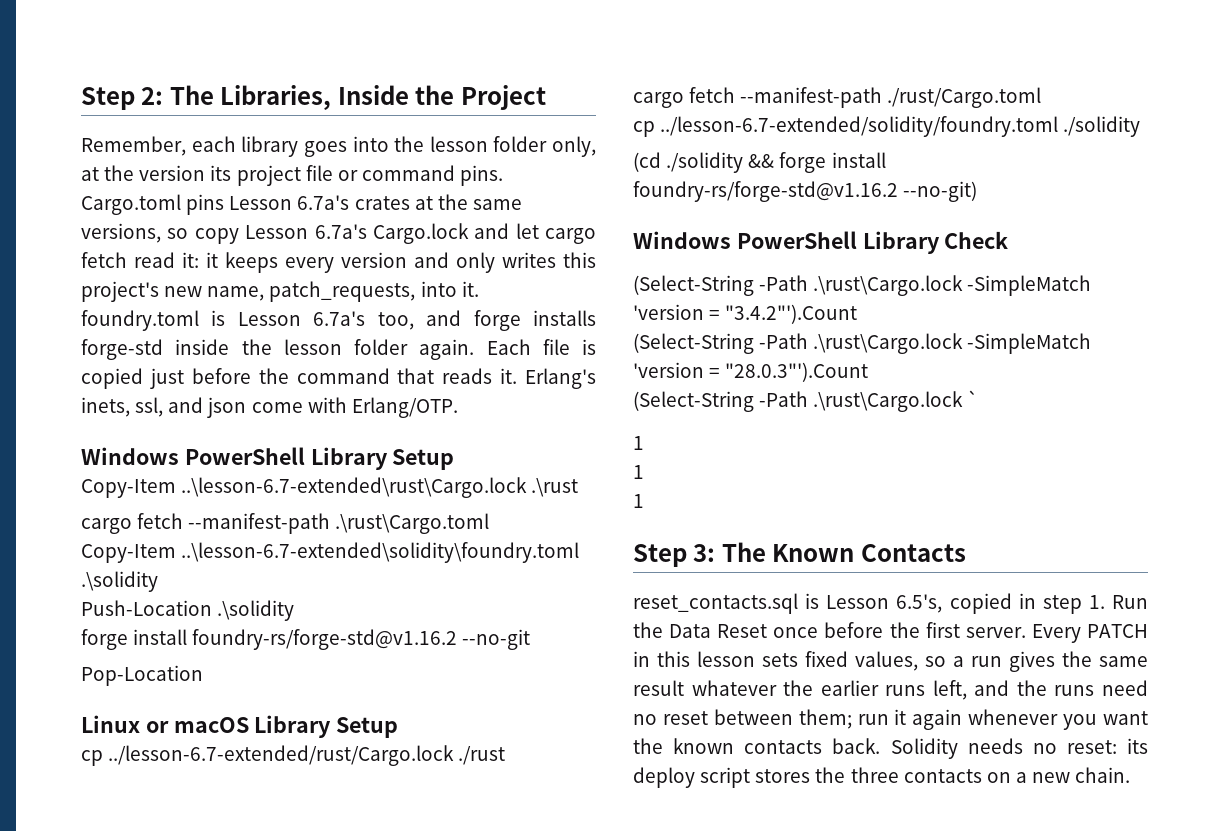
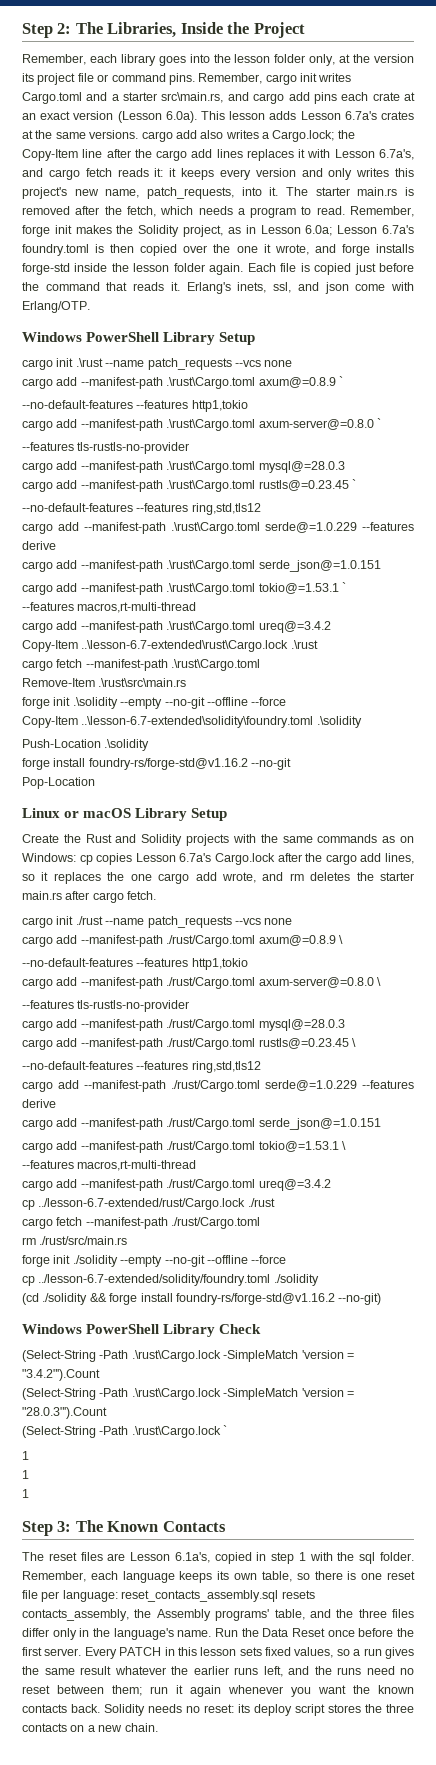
[81,194,225,215] Cargo.toml pins -> [198,73,352,85] [22,92,416,104] [22,111,297,123] Remember, cargo init writes Cargo.toml and a starter src\main.rs, and cargo add pins each crate at an exact version (Lesson 6.0a). This lesson adds
[81,223,596,244] [81,252,175,268] versions, so copy Lesson 6.7a's Cargo.lock and let cargo fetch read -> [89,130,355,142] [22,149,414,161] [22,168,149,180] versions. cargo add also writes a Cargo.lock; the Copy-Item line after the cargo add lines replaces it with Lesson 6.7a's, and cargo fetch reads
[81,310,414,331] foundry.toml is Lesson 6.7a's too, -> [286,187,415,196] [22,206,415,218] [22,225,414,237] [22,244,309,256] The starter main.rs is removed after the fetch, which needs a program to read. Remember, forge init makes the Solidity project, as in Lesson 6.0a; Lesson 6.7a's foundry.toml is then copied over the one it wrote,
(455, 459) none -> [22,358,293,370] [22,376,343,389] [22,400,248,412] [22,418,381,431] [22,442,190,454] [22,461,345,473] [22,479,356,492] [22,503,261,515] [22,522,414,534] [22,541,56,550] [22,560,381,572] [22,582,346,595] [22,602,197,613] [22,621,331,633] // cargo init .\rust --name patch_requests --vcs none // cargo add --manifest-path .\rust\Cargo.toml axum@=0.8.9 ` // --no-default-features --features http1,tokio // cargo add --manifest-path .\rust\Cargo.toml axum-server@=0.8.0 ` // --features tls-rustls-no-provider // cargo add --manifest-path .\rust\Cargo.toml mysql@=28.0.3 // cargo add --manifest-path .\rust\Cargo.toml rustls@=0.23.45 ` // --no-default-features --features ring,std,tls12 // cargo add --manifest-path .\rust\Cargo.toml serde@=1.0.229 --features derive // cargo add --manifest-path .\rust\Cargo.toml serde_json@=1.0.151 // cargo add --manifest-path .\rust\Cargo.toml tokio@=1.53.1 ` // --features macros,rt-multi-thread // cargo add --manifest-path .\rust\Cargo.toml ureq@=3.4.2
(490, 523) none -> [22,678,187,687] [22,697,287,709] // Remove-Item .\rust\src\main.rs // forge init .\solidity --empty --no-git --offline --force
(399, 727) none -> [22,834,414,846] [22,853,415,865] [22,872,415,884] [22,891,157,903] [22,916,293,928] [22,935,343,947] [22,958,248,970] [22,977,381,989] [22,1000,190,1012] [22,1019,345,1031] [22,1038,356,1050] [22,1061,261,1073] [22,1080,414,1092] [22,1099,56,1108] [22,1118,381,1130] [22,1141,346,1153] [22,1160,197,1171] [22,1179,331,1191] // Create the Rust and Solidity projects with the same commands as on Windows: cp copies Lesson 6.7a's Cargo.lock after the cargo add lines, so it replaces the one cargo add wrote, and rm deletes the starter main.rs after cargo fetch. // cargo init ./rust --name patch_requests --vcs none // cargo add --manifest-path ./rust/Cargo.toml axum@=0.8.9 \ // --no-default-features --features http1,tokio // cargo add --manifest-path ./rust/Cargo.toml axum-server@=0.8.0 \ // --features tls-rustls-no-provider // cargo add --manifest-path ./rust/Cargo.toml mysql@=28.0.3 // cargo add --manifest-path ./rust/Cargo.toml rustls@=0.23.45 \ // --no-default-features --features ring,std,tls12 // cargo add --manifest-path ./rust/Cargo.toml serde@=1.0.229 --features derive // cargo add --manifest-path ./rust/Cargo.toml serde_json@=1.0.151 // cargo add --manifest-path ./rust/Cargo.toml tokio@=1.53.1 \ // --features macros,rt-multi-thread // cargo add --manifest-path ./rust/Cargo.toml ureq@=3.4.2
(1042, 97) none -> [22,1236,128,1245] [22,1255,287,1267] // rm ./rust/src/main.rs // forge init ./solidity --empty --no-git --offline --force
[633,593,1105,614] reset_contacts.sql is Lesson 6.5's, copied in step 1. -> [22,1552,415,1564] [22,1571,415,1583] [22,1590,315,1602] [22,1609,414,1621] [22,1628,212,1640] The reset files are Lesson 6.1a's, copied in step 1 with the sql folder. Remember, each language keeps its own table, so there is one reset file per language: reset_contacts_assembly.sql resets contacts_assembly, the Assembly programs' table, and the three files differ only in the language's name.

